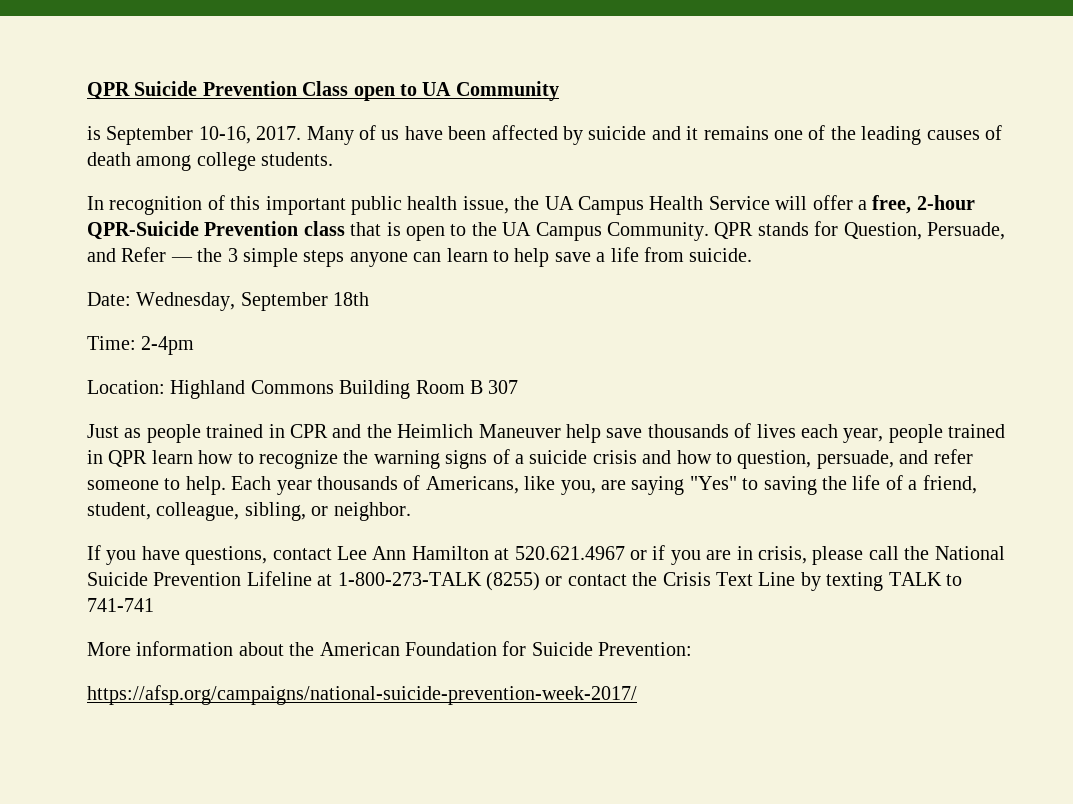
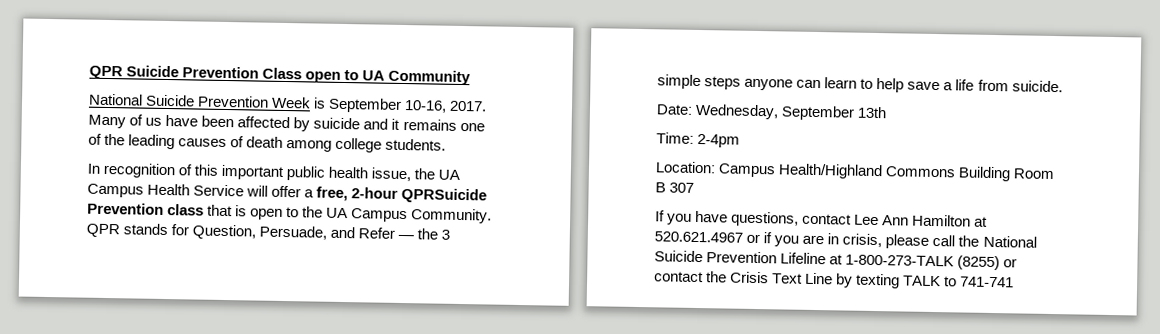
(559, 91) none -> [88,93,312,109] National Suicide Prevention Week
[87,221,199,240] QPR-Suicide -> [401,187,488,204] QPRSuicide
[333,292,370,306] 18th -> [857,106,888,119] 13th
[170,380,246,399] Highland -> [718,163,884,180] Campus Health/Highland
[87,423,1006,443] [87,449,973,469] [87,475,977,495] [87,502,411,521] // Just as people trained in CPR and the Heimlich Maneuver help save thousands of lives each year, people trained in QPR learn how to recognize the warning signs of a suicide crisis and how to question, persuade, and refer someone to help. Each year thousands of Americans, like you, are saying "Yes" to saving the life of a friend, student, colleague, sibling, or neighbor. -> (695, 187) none
[87,641,693,656] [87,685,637,705] // More information about the American Foundation for Suicide Prevention: // https://afsp.org/campaigns/national-suicide-prevention-week-2017/ -> (1015, 282) none

